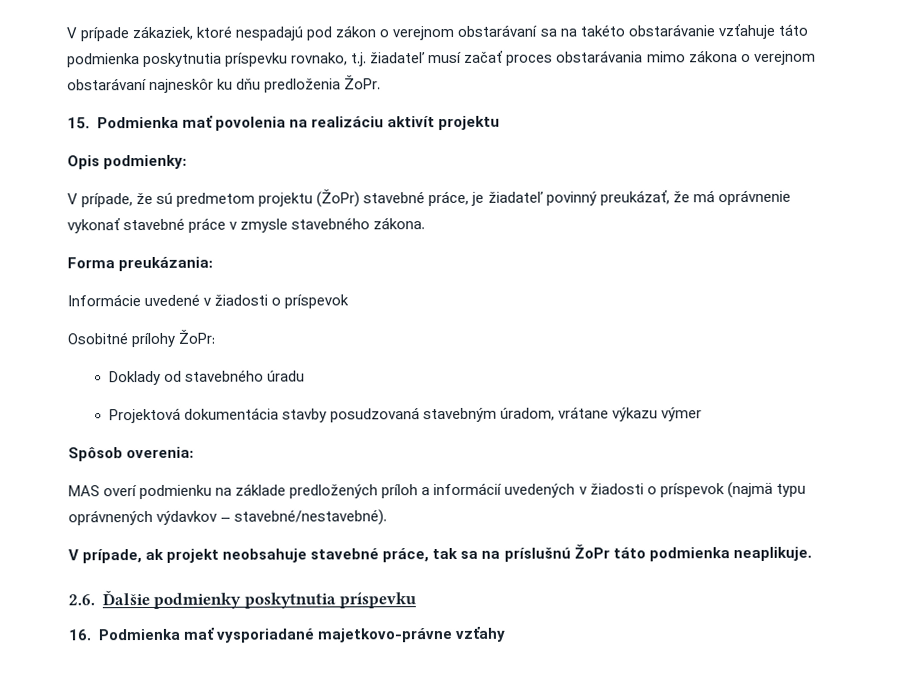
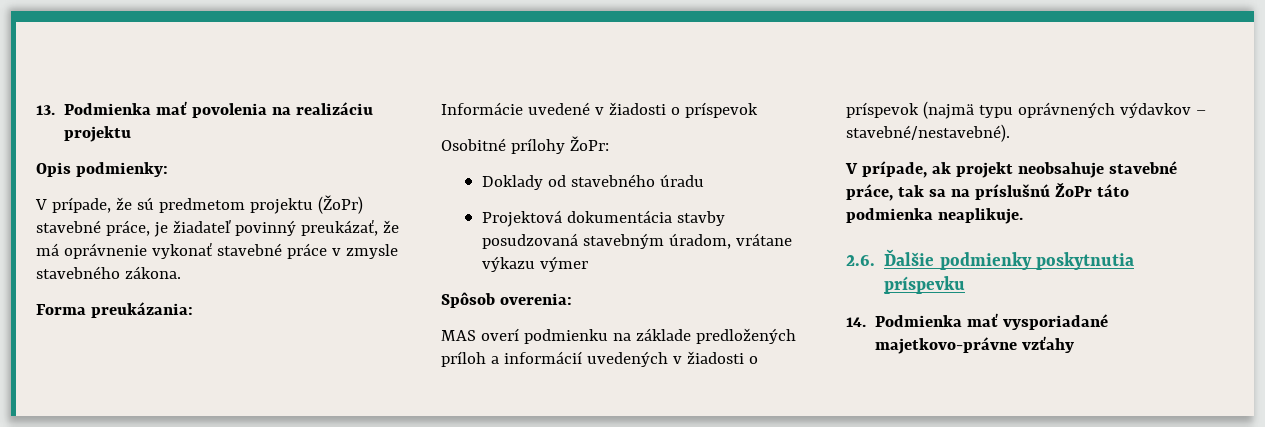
[66,23,808,42] [67,50,816,68] [67,75,382,93] [67,117,90,129] V prípade zákaziek, ktoré nespadajú pod zákon o verejnom obstarávaní sa na takéto obstarávanie vzťahuje táto podmienka poskytnutia príspevku rovnako, t.j. žiadateľ musí začať proces obstarávania mimo zákona o verejnom obstarávaní najneskôr ku dňu predloženia ŽoPr. // 15. -> [36,105,55,115] 13.
[386,116,435,128] aktivít -> (374, 108) none
[68,629,91,641] 16. -> [846,317,866,327] 14.

